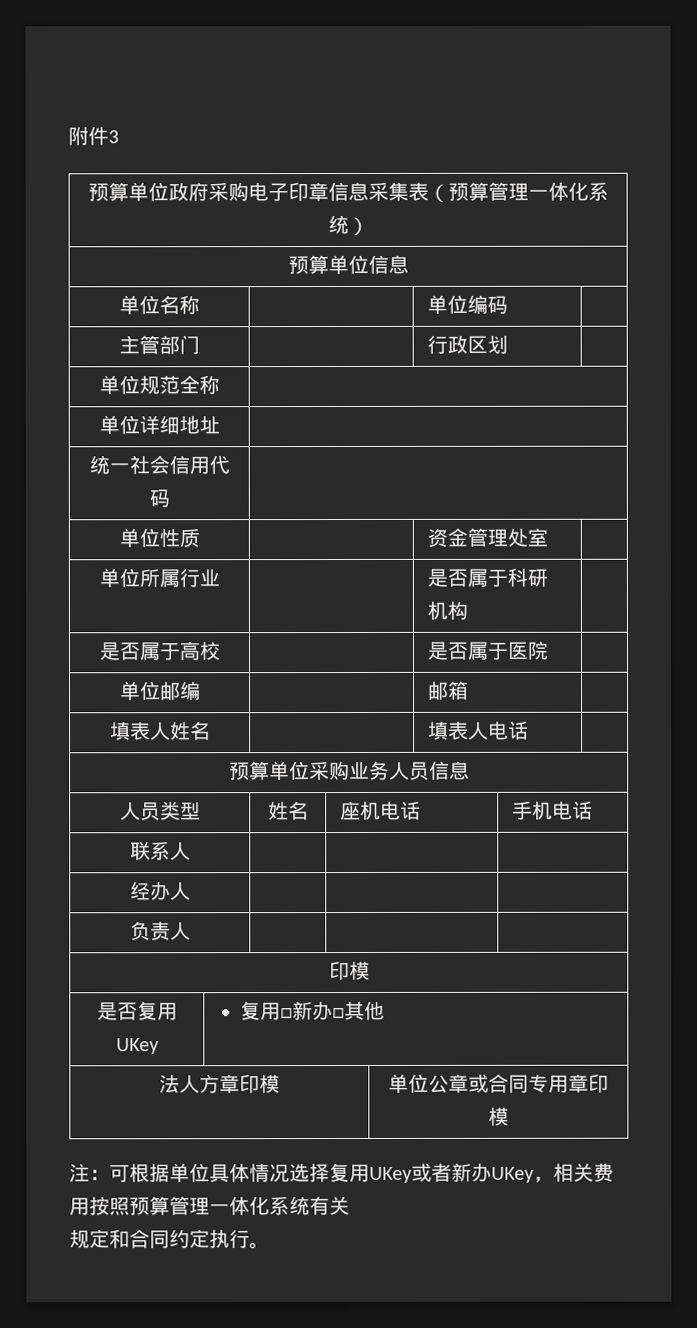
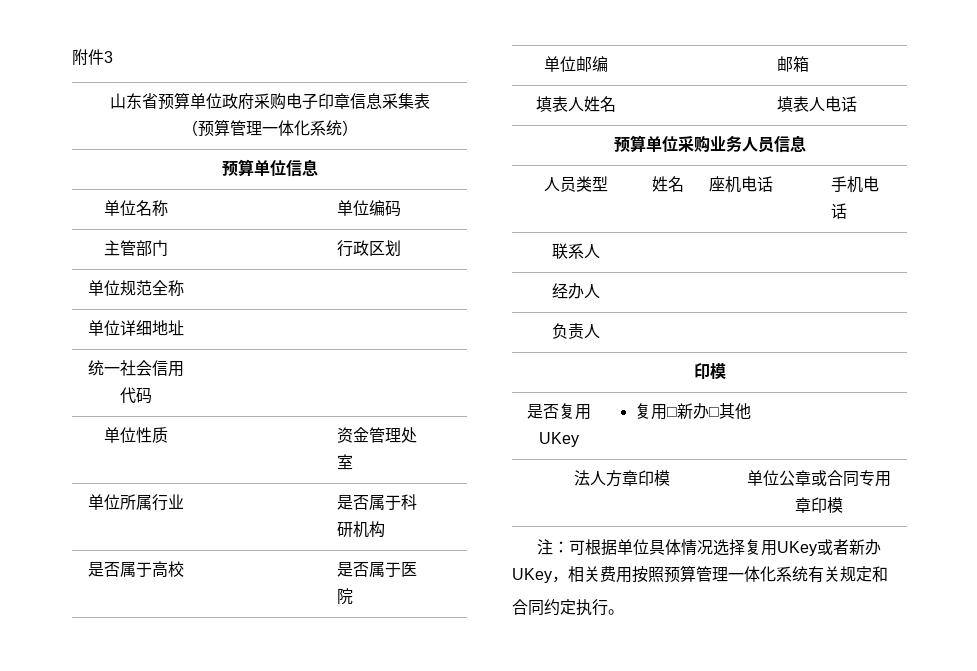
(119, 137) none -> [109,93,158,109] 山东省
(429, 191) none -> (430, 101) //
(350, 1205) // -> (840, 574) none
(130, 1239) none -> (888, 574) //

